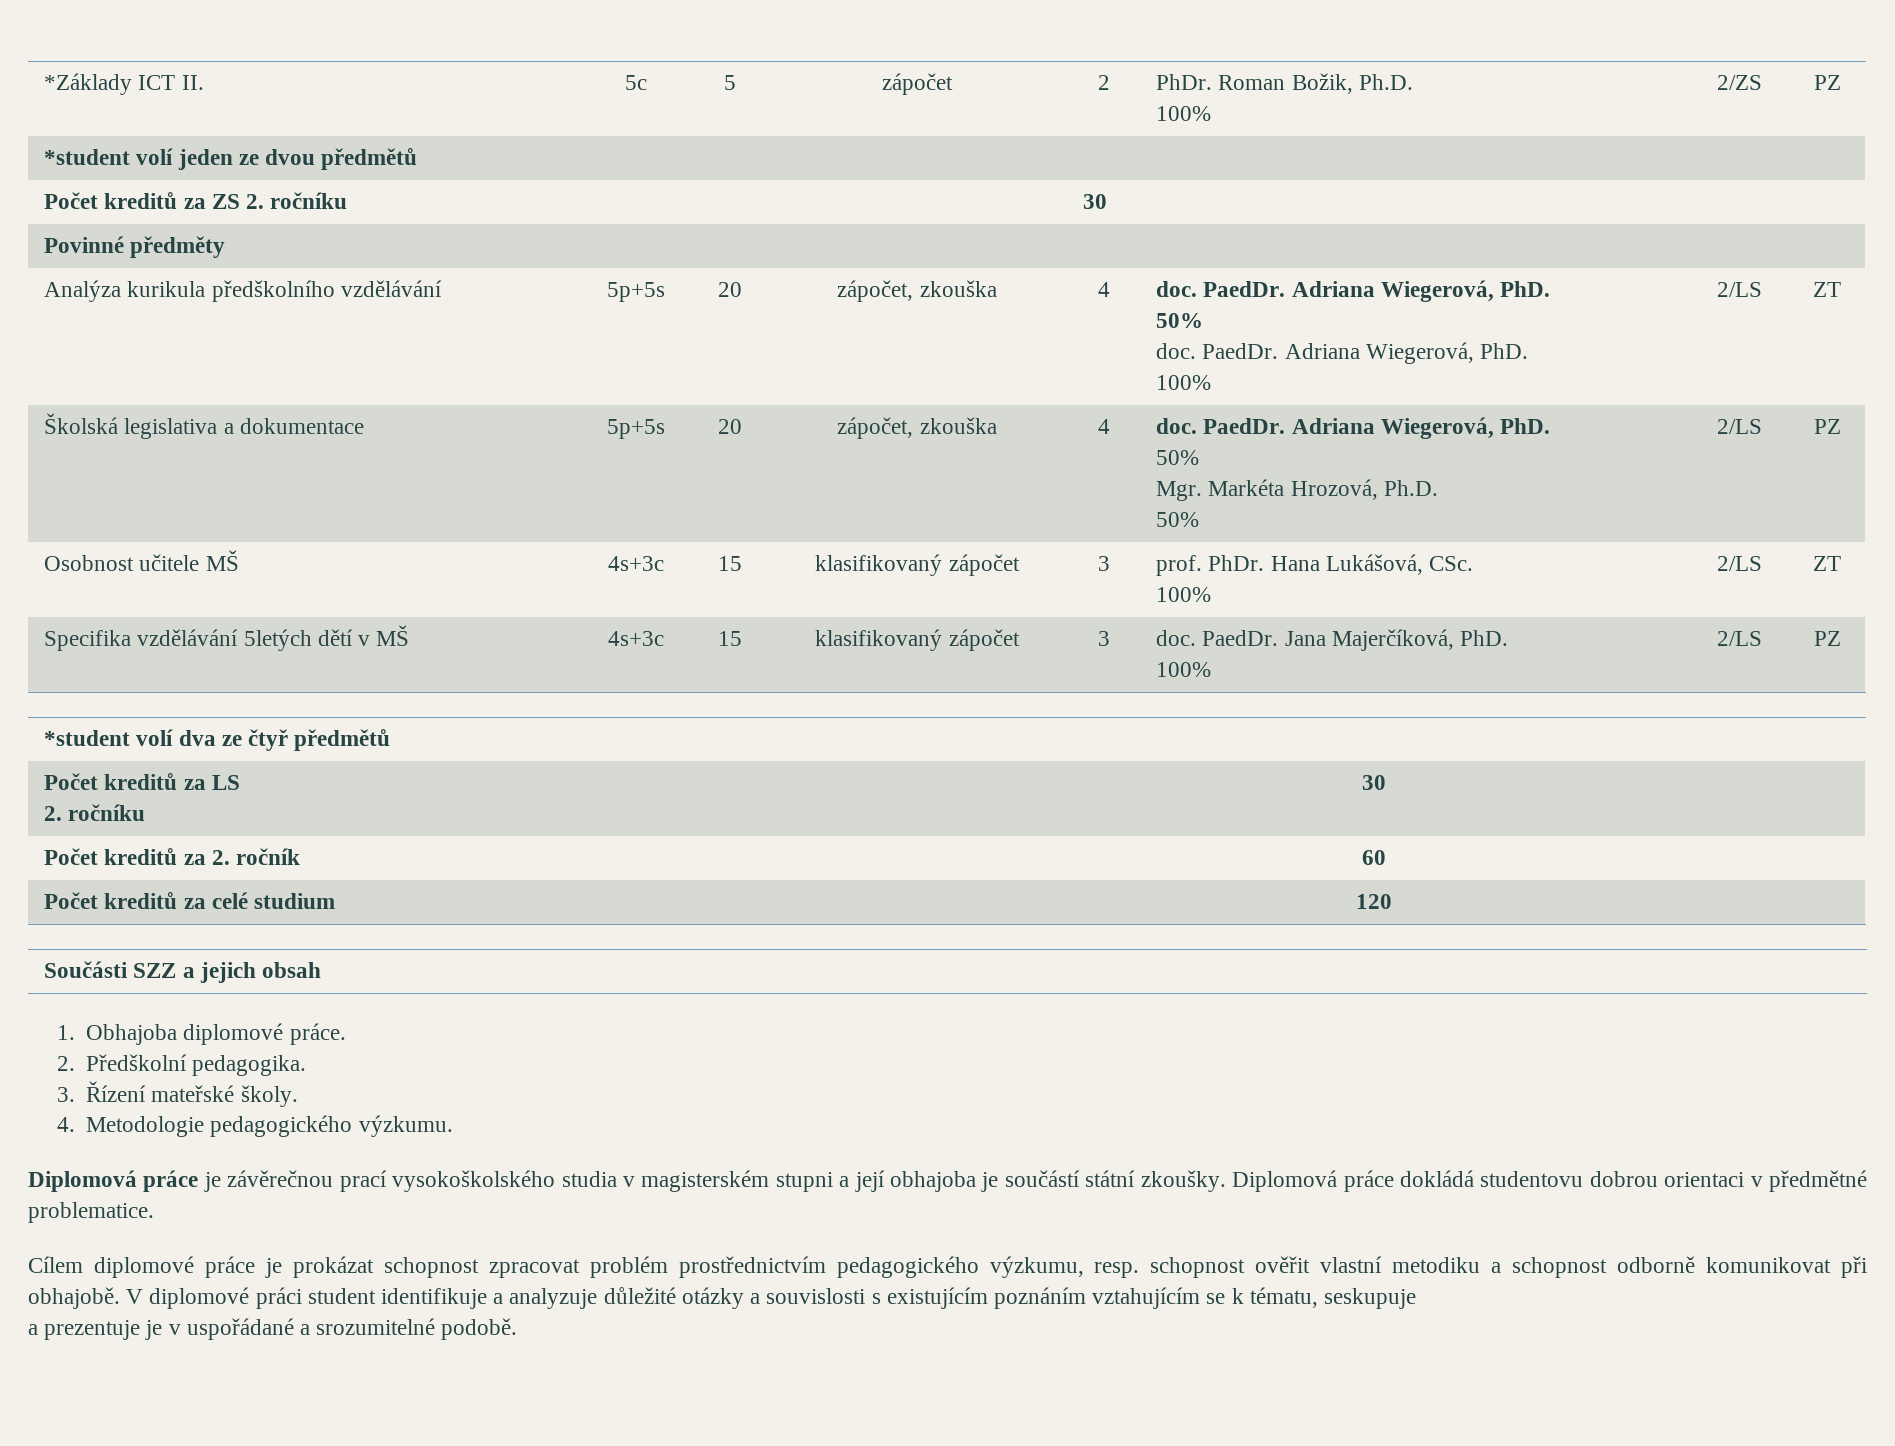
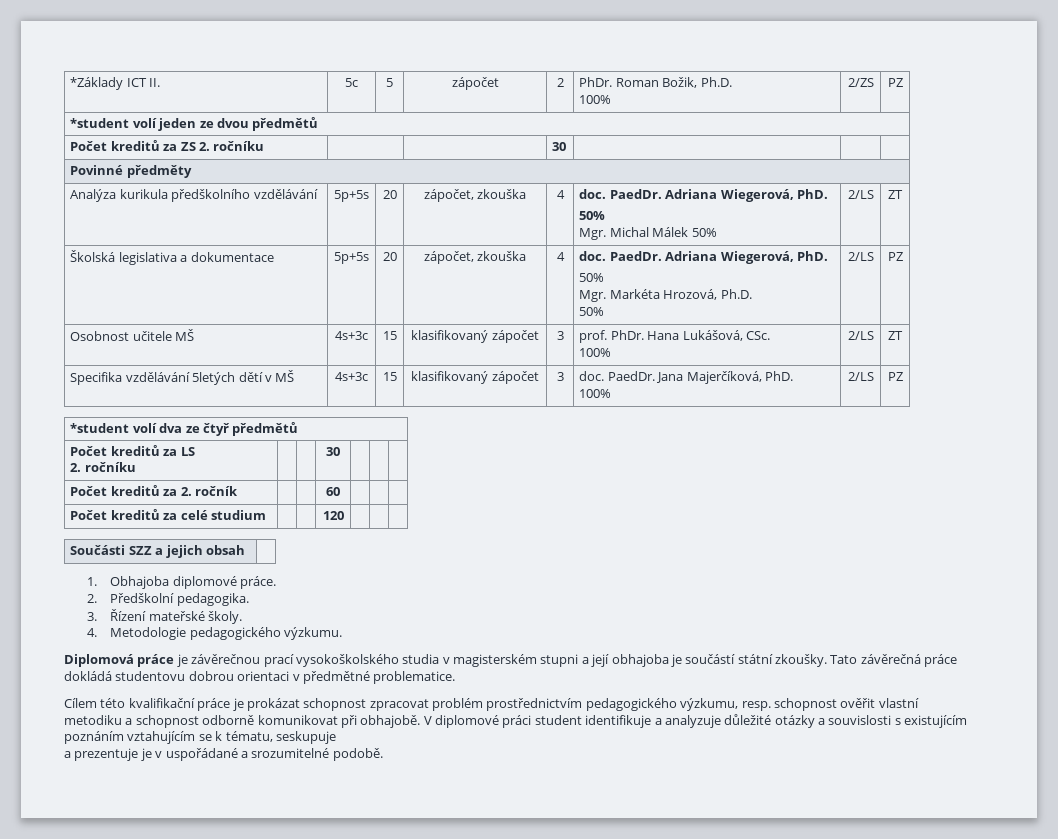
[1156,342,1528,364] [1156,375,1212,390] doc. PaedDr. Adriana Wiegerová, PhD. // 100% -> [579,227,717,240] Mgr. Michal Málek 50%
[1232,1170,1338,1192] Diplomová -> [830,654,921,664] Tato závěrečná
[93,1256,194,1278] diplomové -> [100,698,195,708] této kvalifikační

